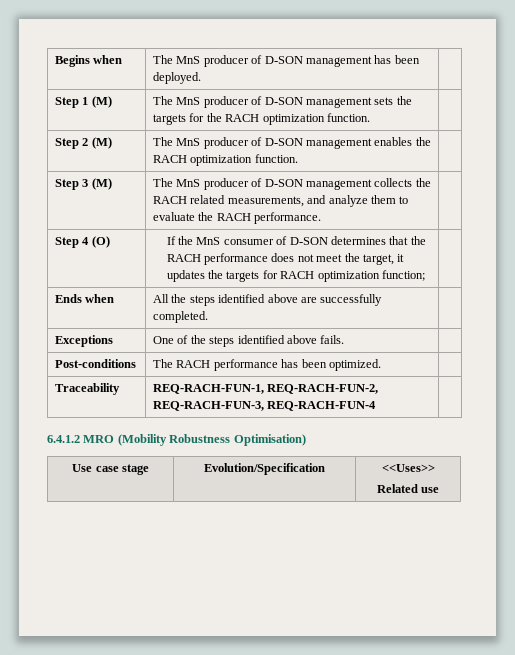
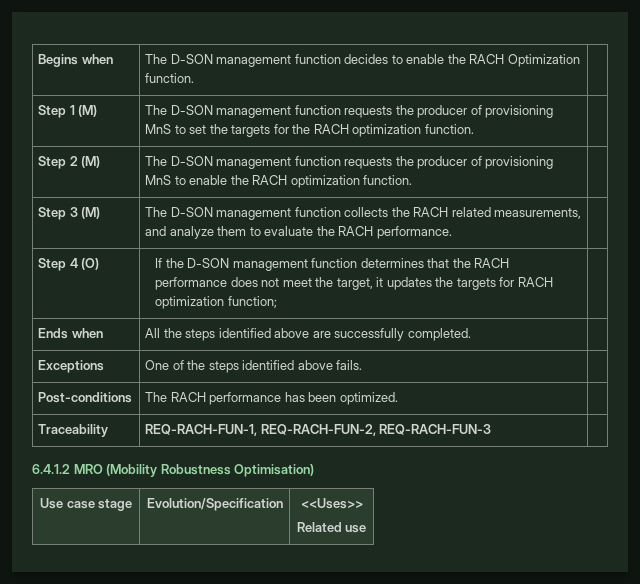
[176,55,420,67] [153,72,202,84] [55,96,112,108] [153,96,394,108] MnS producer of D-SON management has been deployed. | // Step 1 (M) | The MnS producer of D-SON management sets -> [170,54,580,67] [145,73,195,83] [38,105,98,118] [145,105,554,118] [145,124,207,134] D-SON management function decides to enable the RACH Optimization function. | // Step 1 (M) | The D-SON management function requests the producer of provisioning MnS to set
[176,137,413,149] MnS producer of D-SON management enables -> [170,156,554,169] [145,175,228,185] D-SON management function requests the producer of provisioning MnS to enable
[176,178,372,190] MnS producer of D-SON management -> [170,207,341,220] D-SON management function
[196,236,328,245] MnS consumer of D-SON -> [187,258,358,271] D-SON management function
[153,401,377,411] REQ-RACH-FUN-3, REQ-RACH-FUN-4 -> [379,424,492,435] REQ-RACH-FUN-3

